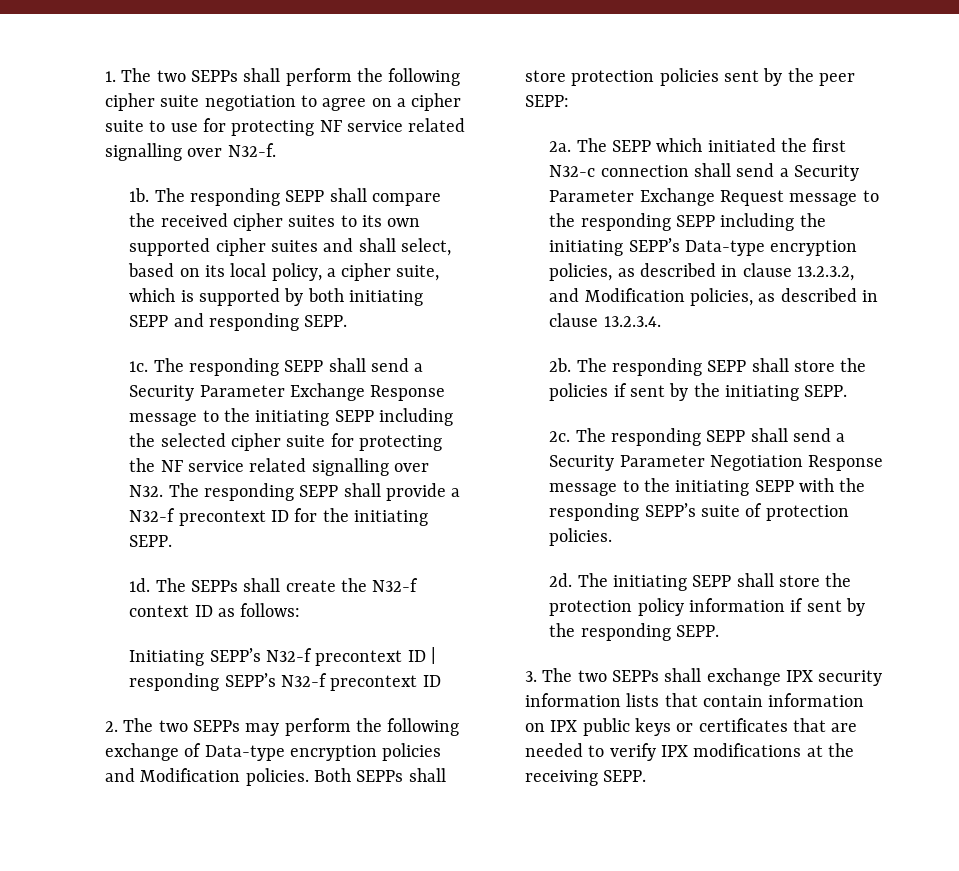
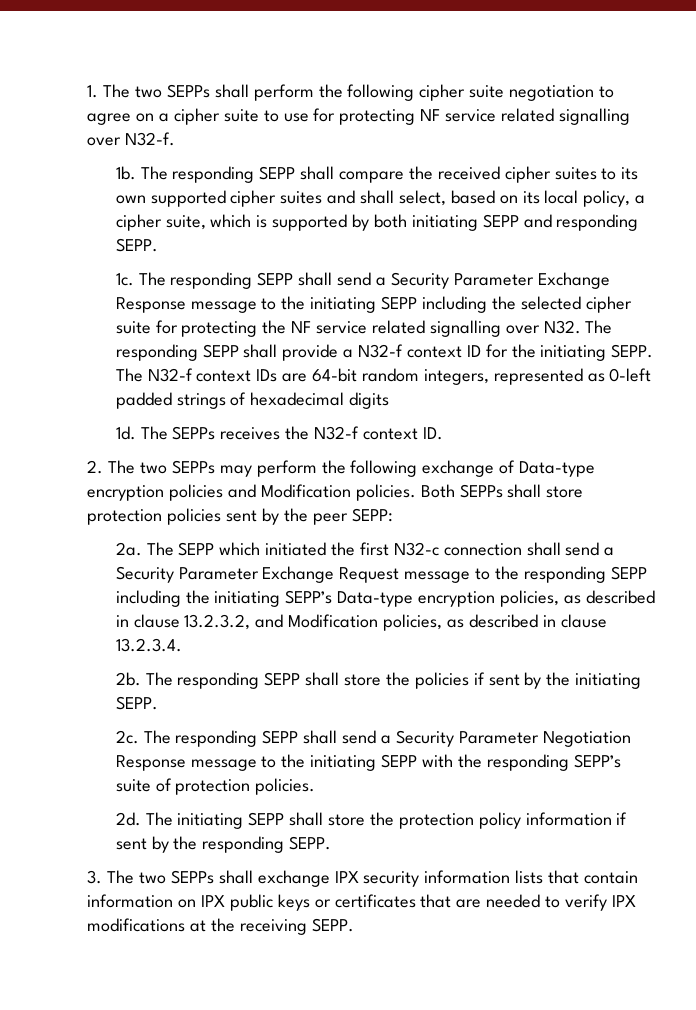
[178,510,266,526] precontext -> [406,346,462,358] context
(173, 541) none -> [115,368,652,385] [115,392,390,409] The N32-f context IDs are 64-bit random integers, represented as 0-left padded strings of hexadecimal digits
[243,578,336,592] shall create -> [220,427,281,440] receives
[194,603,301,617] [129,647,436,666] [129,673,441,691] ID as follows: // Initiating SEPP’s N32-f precontext ID | responding SEPP’s N32-f precontext ID -> [422,427,443,440] ID.

